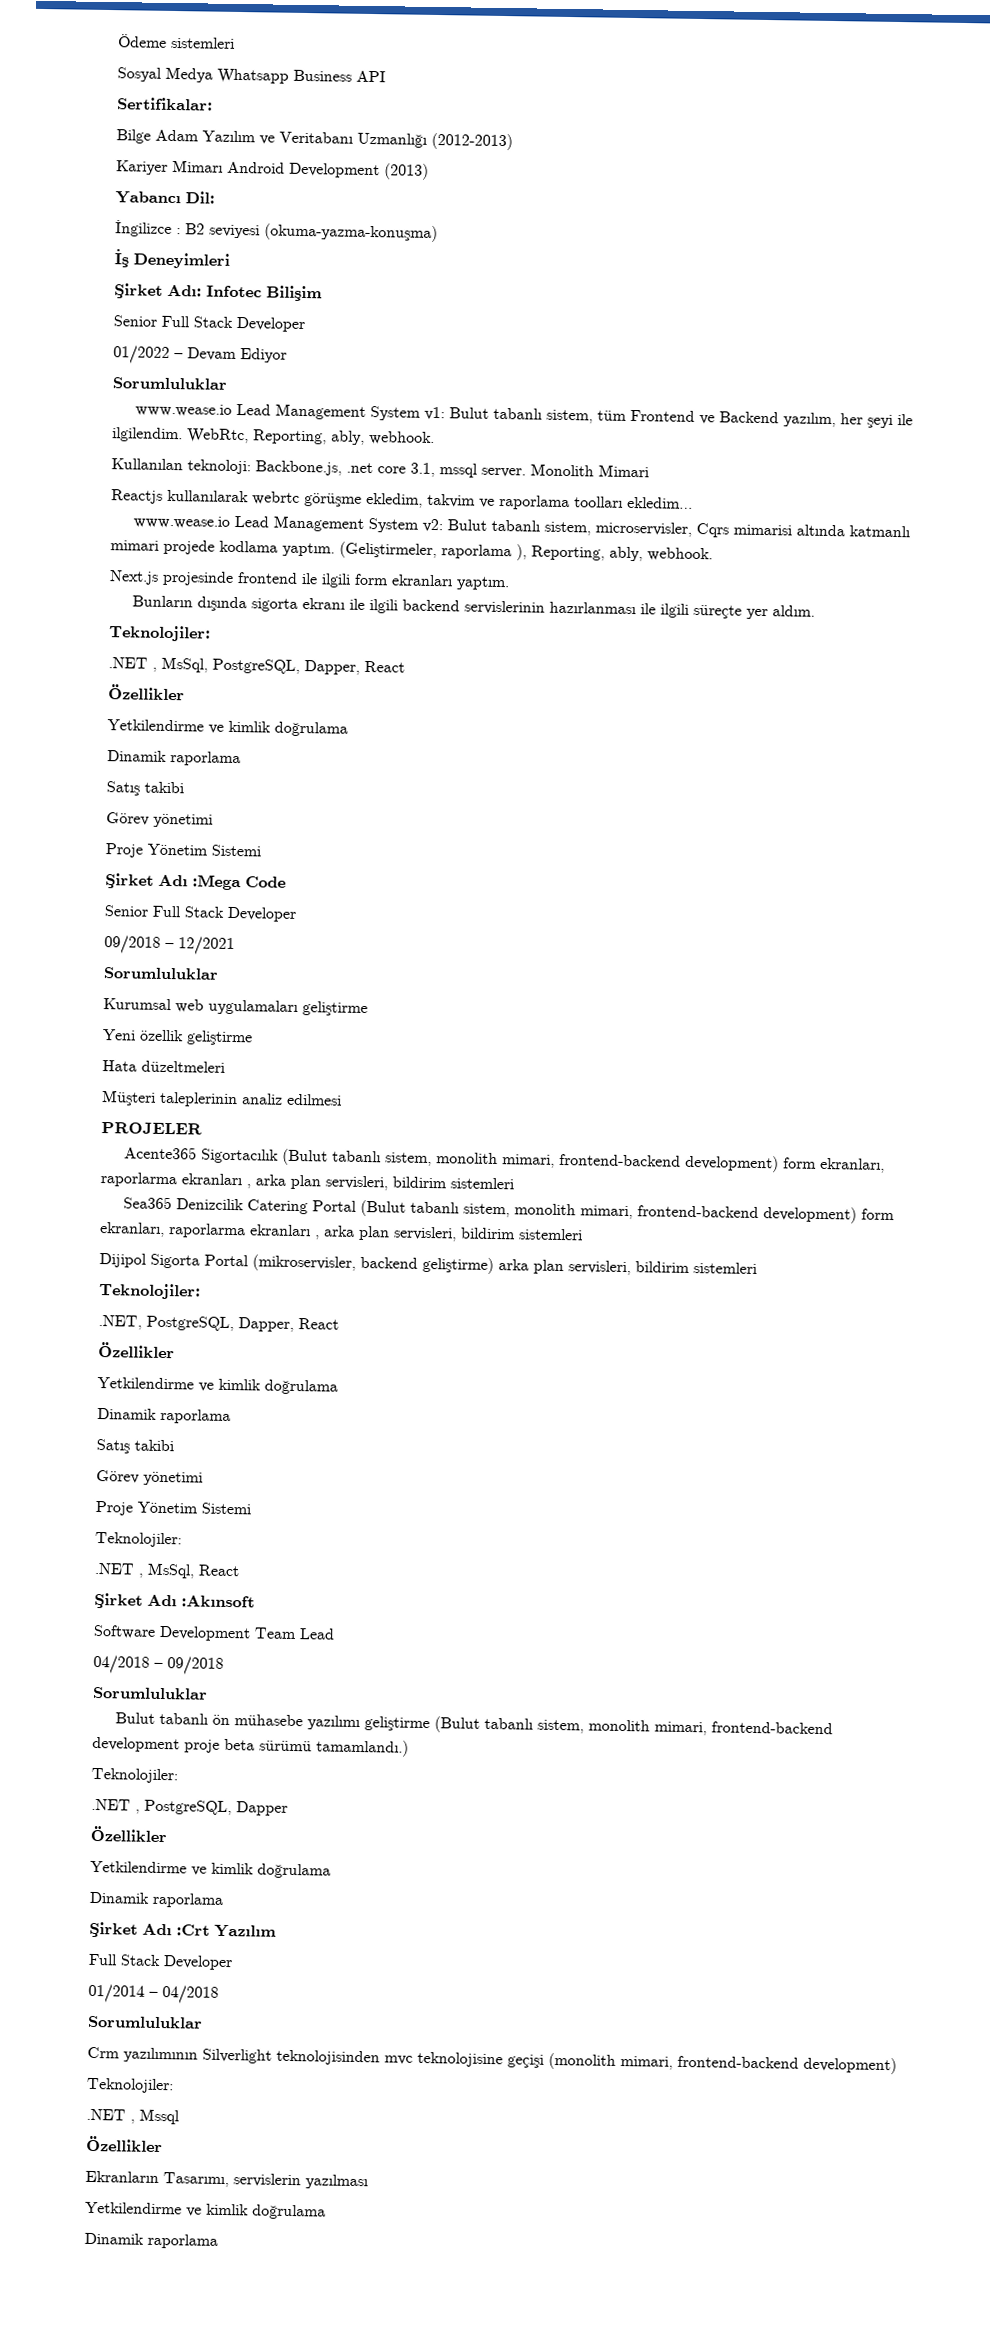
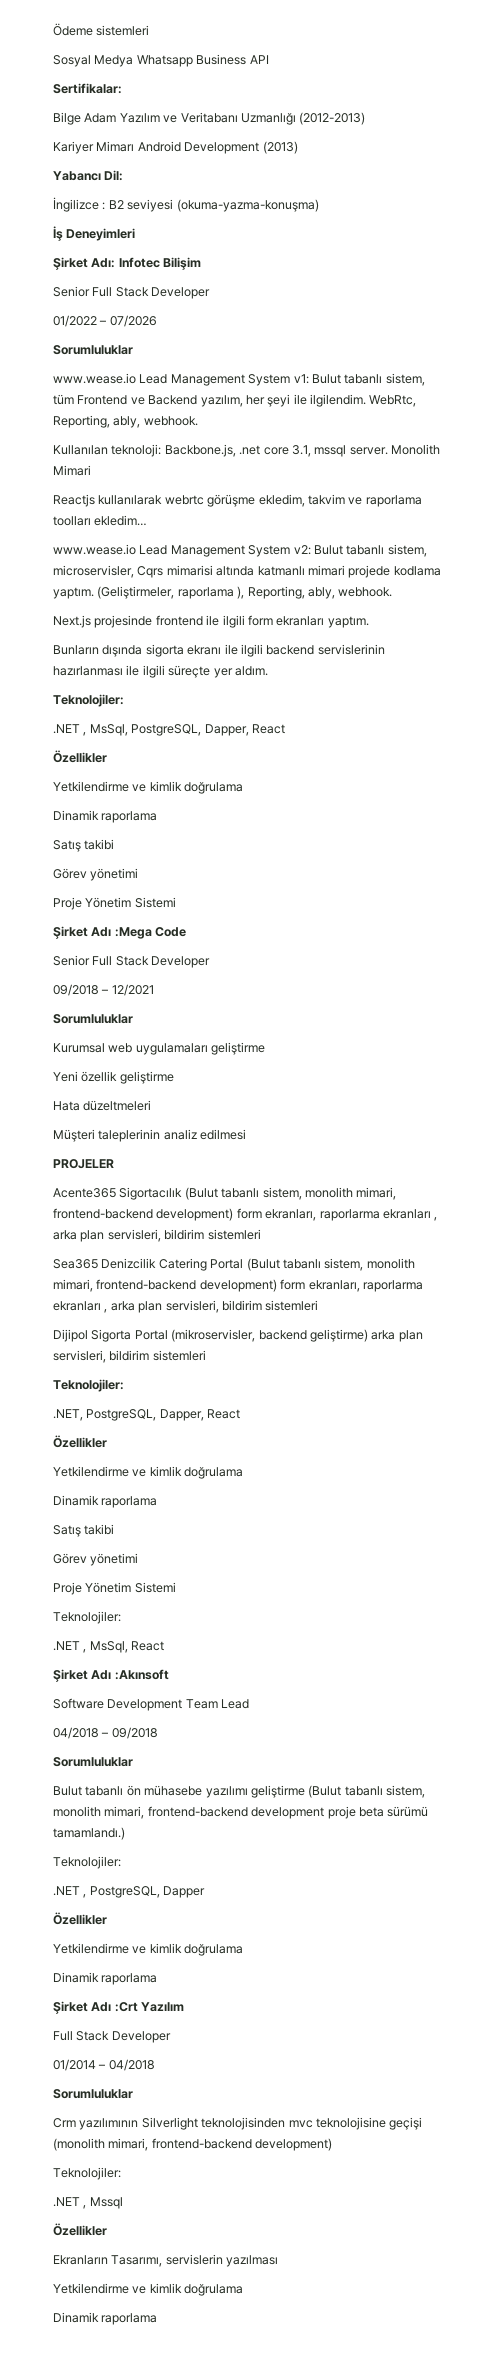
[187,347,287,363] Devam Ediyor -> [109,315,157,327] 07/2026

